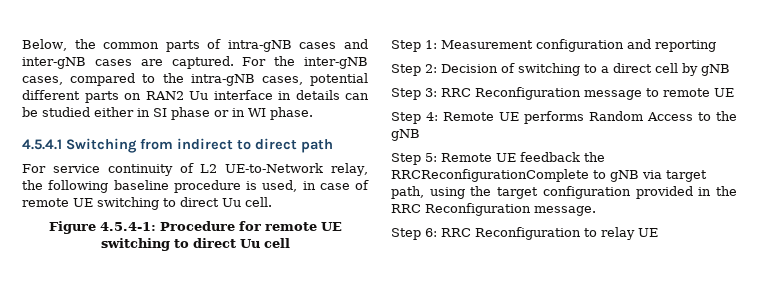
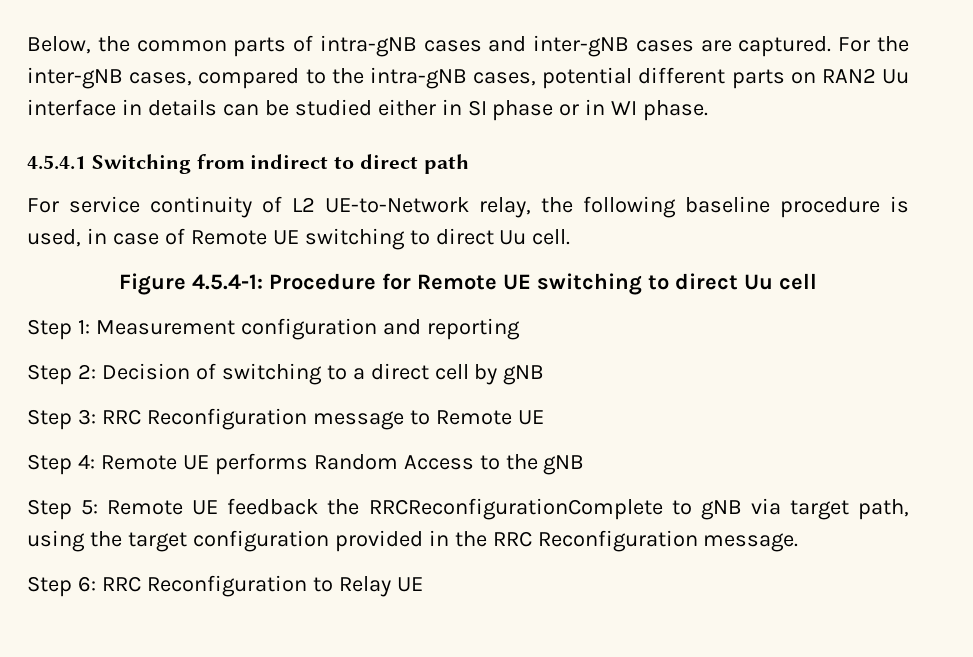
[22,198,69,207] remote -> [190,230,267,245] Remote
[264,222,317,231] remote -> [417,274,498,290] Remote
[663,88,710,97] remote -> [435,410,512,425] Remote
[601,227,635,240] relay -> [338,576,391,597] Relay

